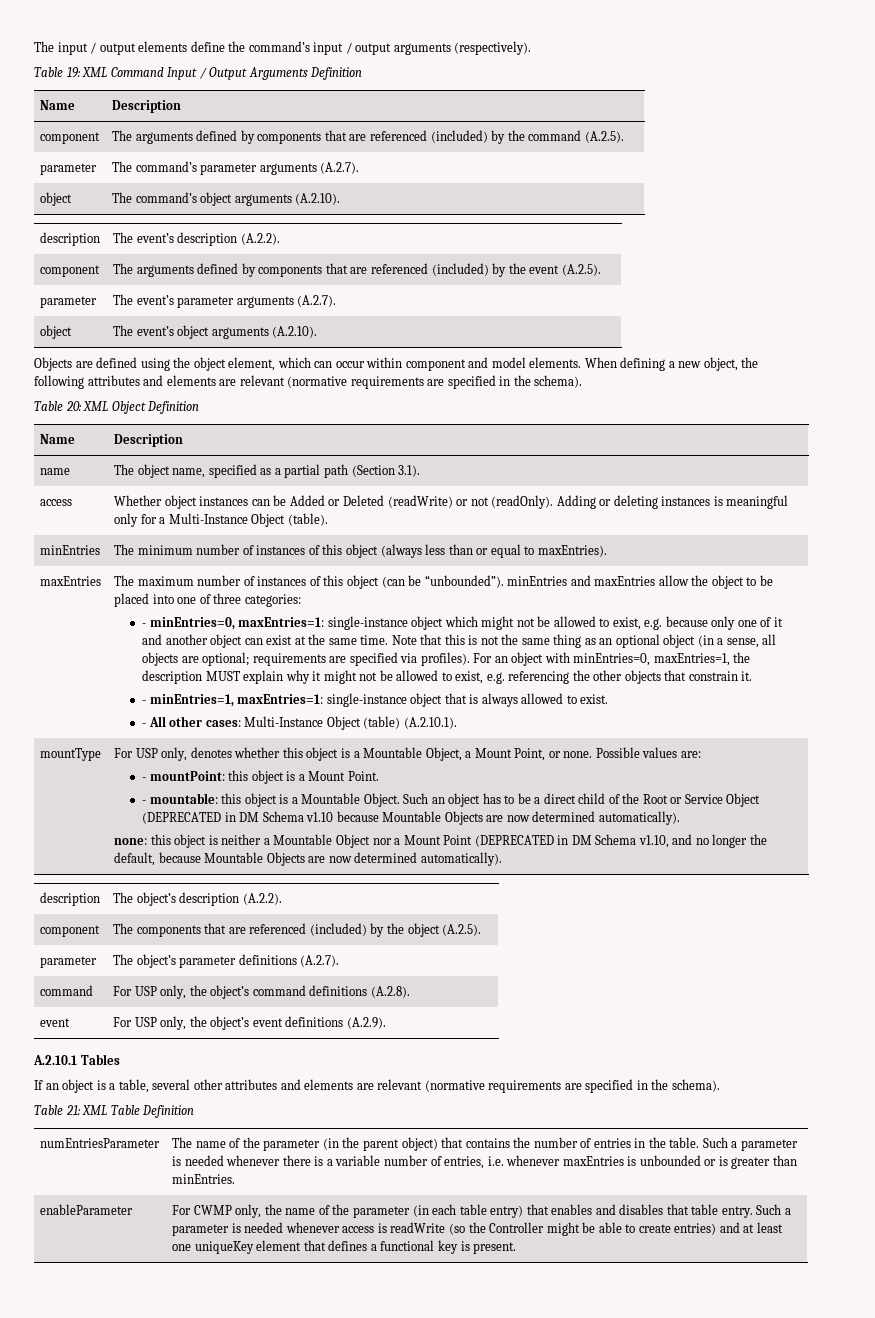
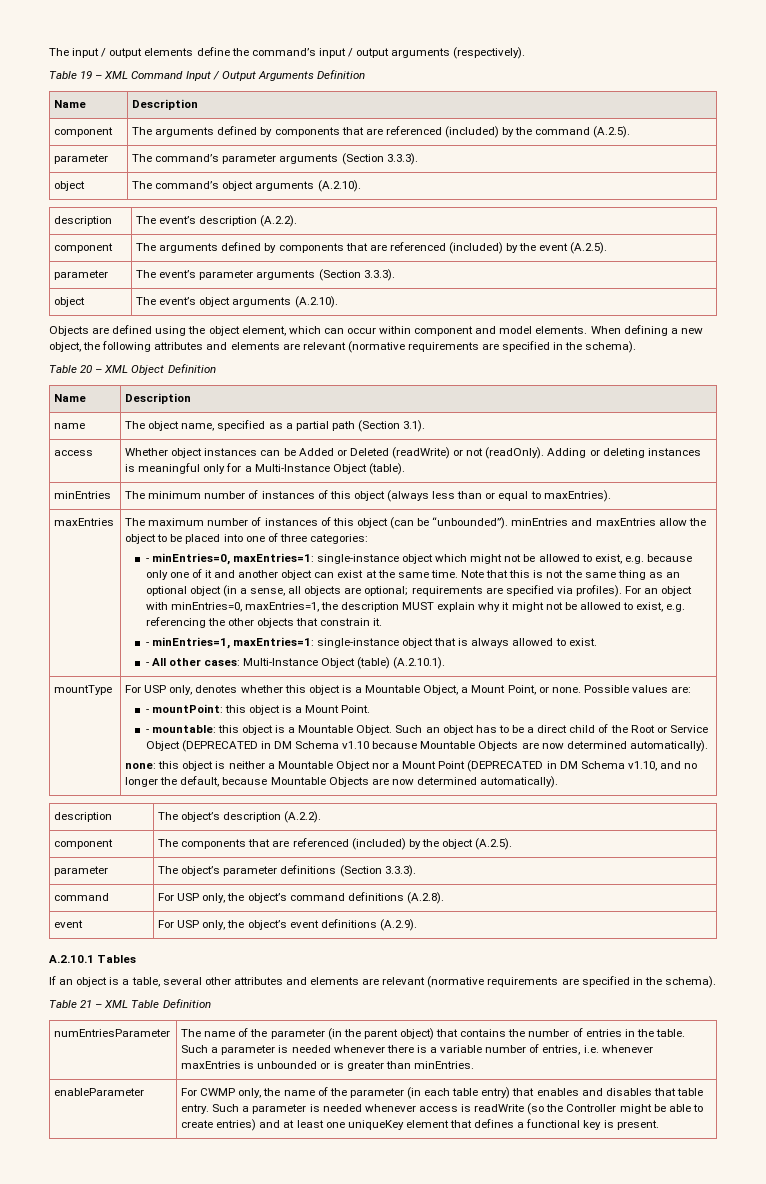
[66,67,81,78] 19: -> [80,71,103,79] 19 –
[320,162,360,174] (A.2.7). -> [341,153,418,165] (Section 3.3.3).
[297,295,337,307] (A.2.7). -> [318,269,395,281] (Section 3.3.3).
[65,401,82,411] 20: -> [80,365,103,373] 20 –
[300,955,340,967] (A.2.7). -> [339,865,416,877] (Section 3.3.3).
[65,1105,81,1115] 21: -> [80,1000,103,1008] 21 –

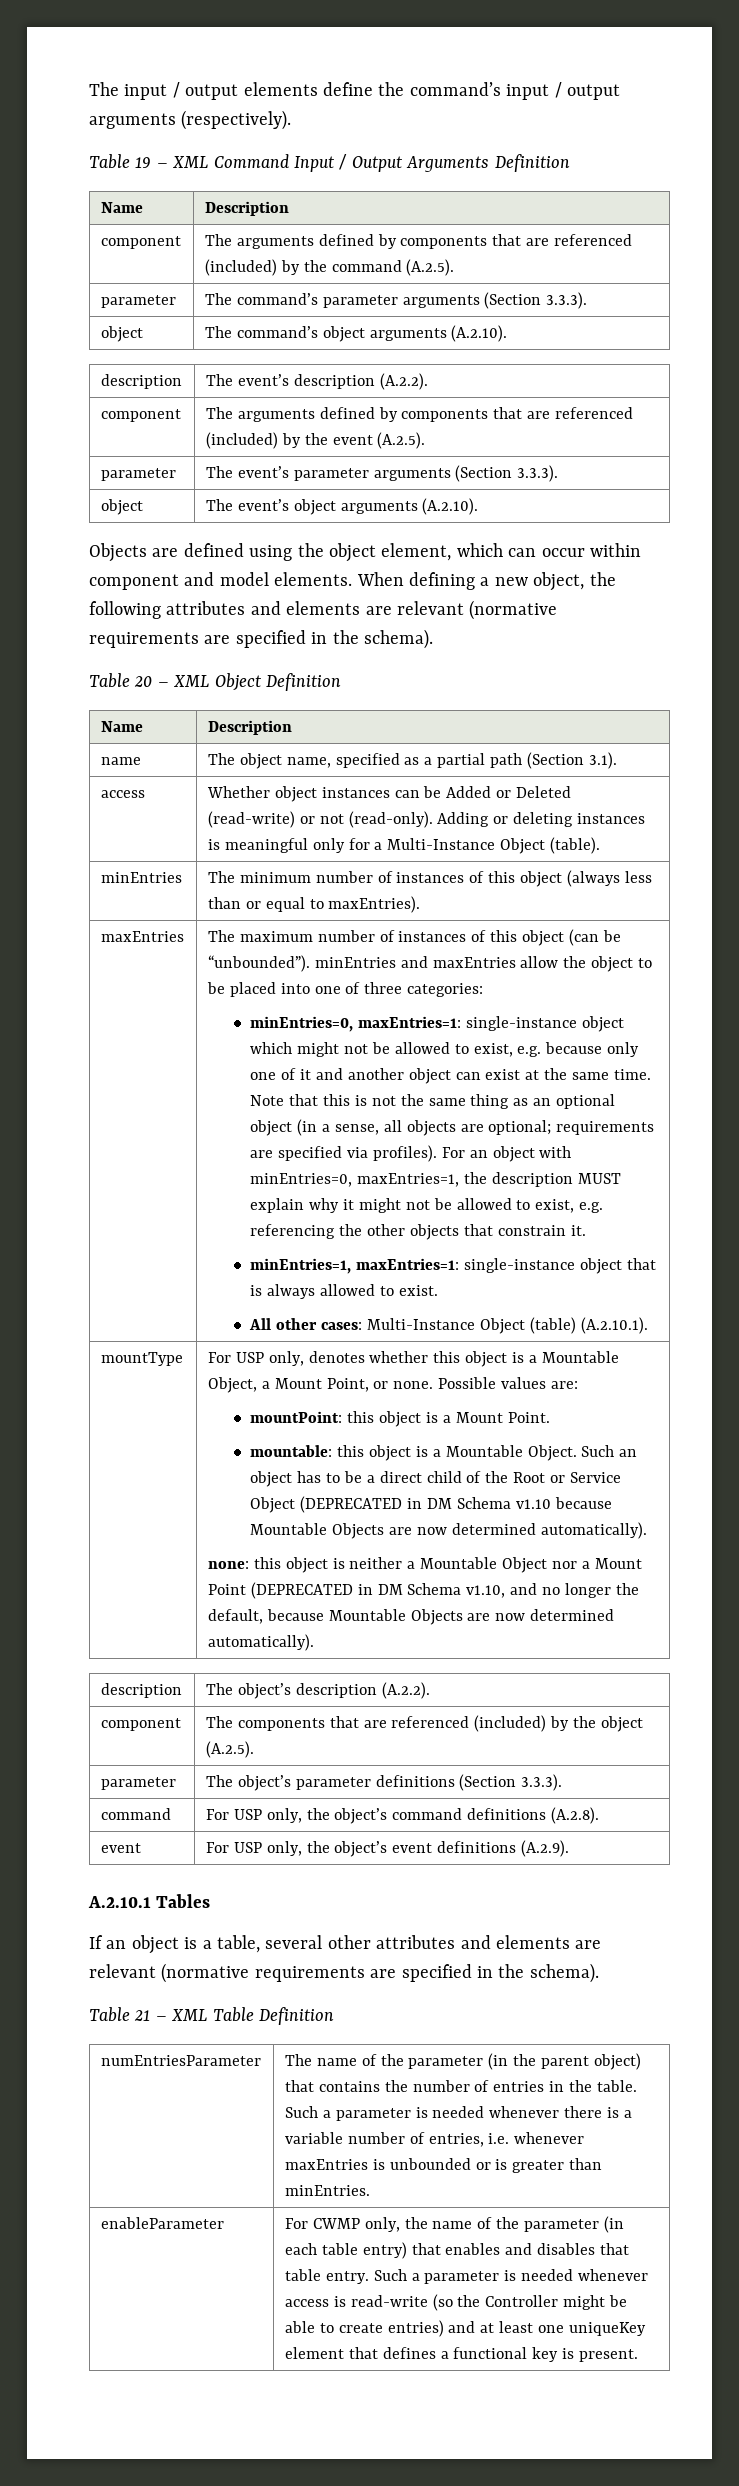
[391,447,450,459] (readWrite) -> [207,811,295,828] (read-write)
[485,447,545,459] (readOnly). -> [348,811,433,828] (read-only).
[145,558,149,562] - -> (484, 990) none
[145,642,149,646] - -> (586, 1230) none
[145,662,149,666] - -> (438, 1290) none
[145,709,149,713] - -> (578, 1385) none
[145,729,149,733] - -> (550, 1417) none
[474,1104,525,1112] readWrite -> [350,2295,428,2307] read-write

